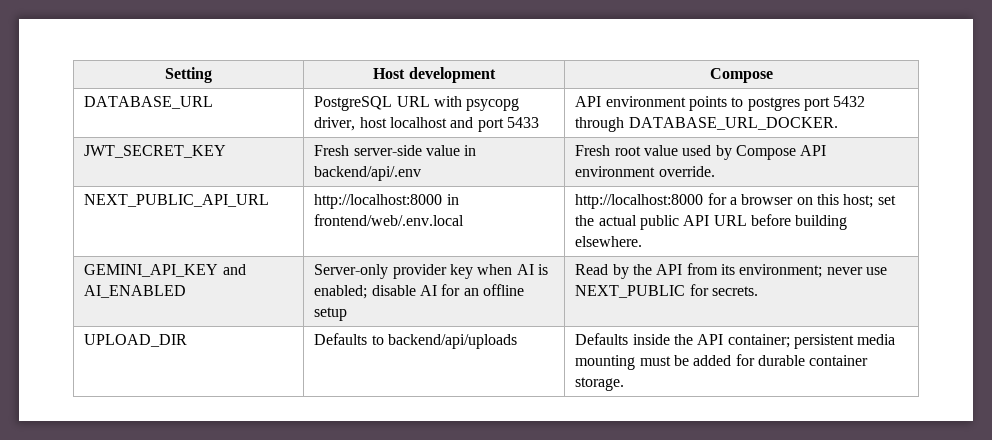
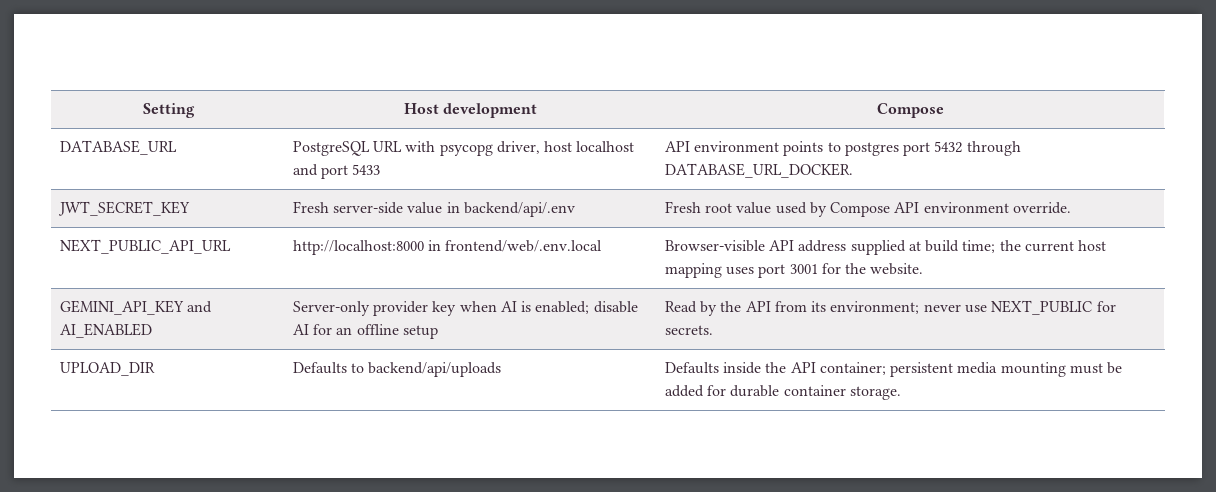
[575,193,896,209] [575,214,848,230] [575,236,643,247] http://localhost:8000 for a browser on this host; set the actual public API URL before building elsewhere. -> [664,240,1107,255] [664,263,924,278] Browser-visible API address supplied at build time; the current host mapping uses port 3001 for the website.

